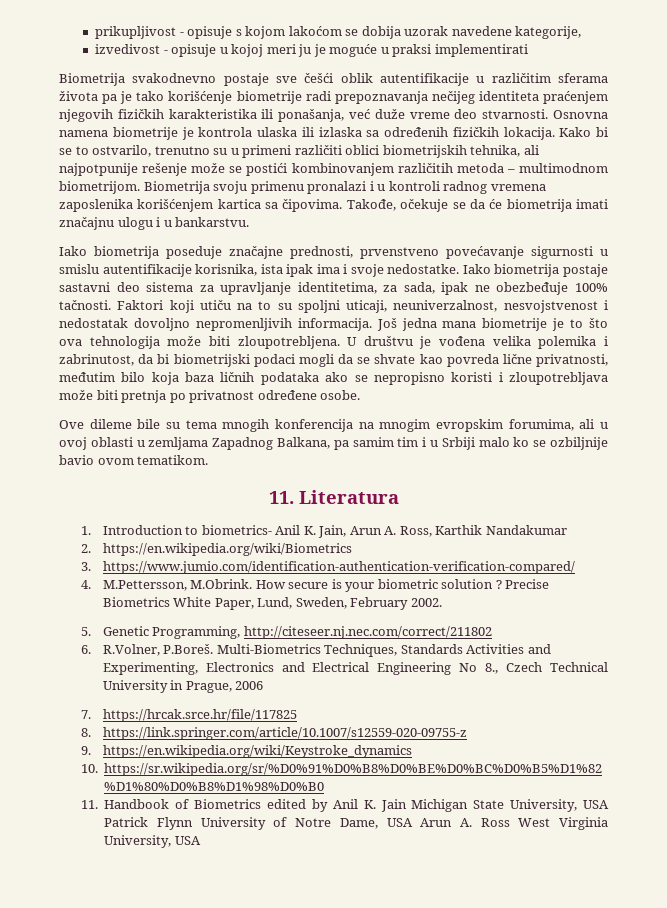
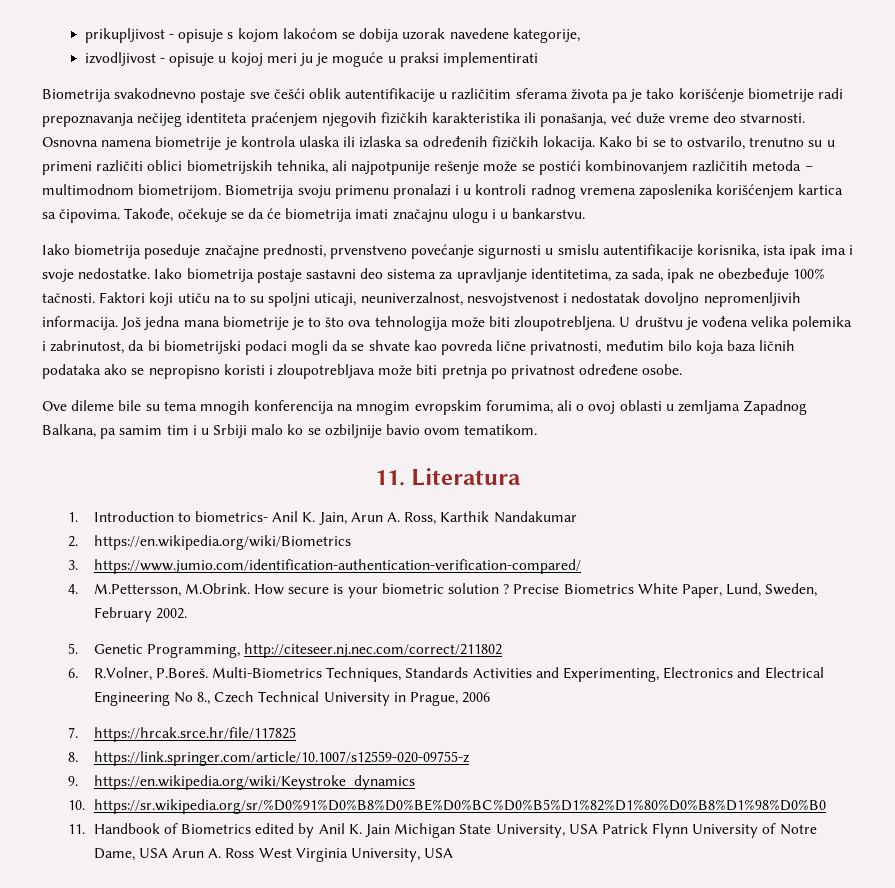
[95,44,161,54] izvedivost -> [84,52,156,66] izvodljivost
[446,246,524,259] povećavanje -> [411,244,475,259] povećanje
[600,422,608,429] u -> [576,404,585,411] o

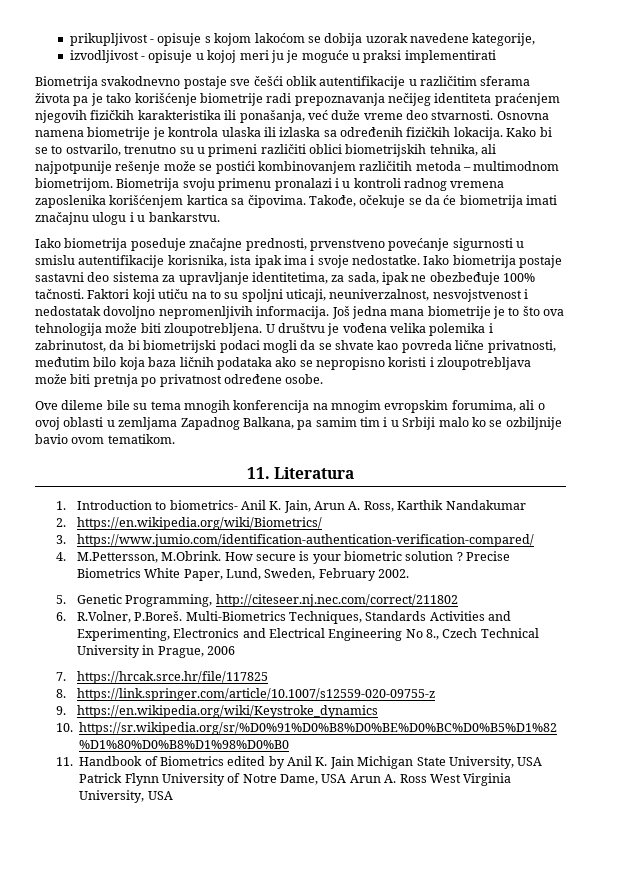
[93,535,351,550] https://en.wikipedia.org/wiki/Biometrics -> [76,517,322,530] https://en.wikipedia.org/wiki/Biometrics/

